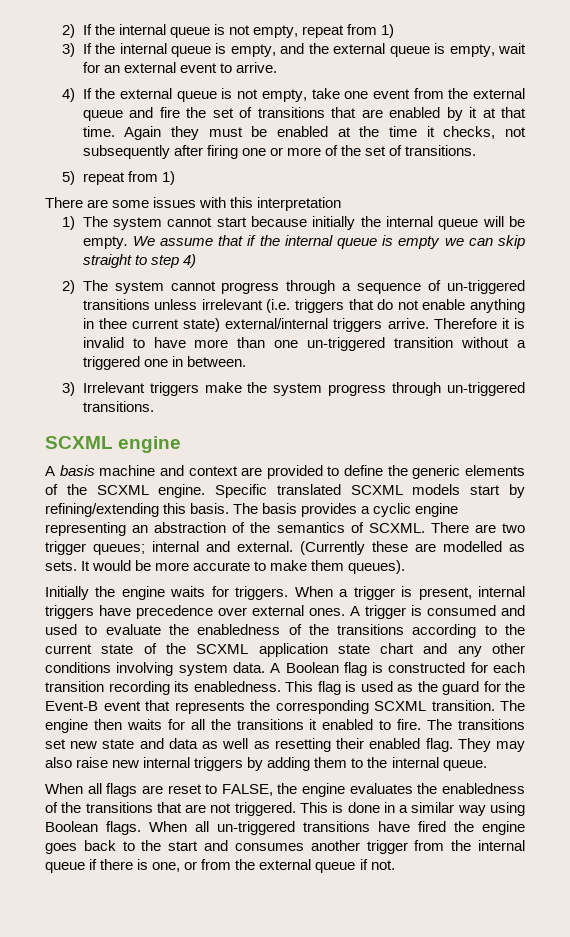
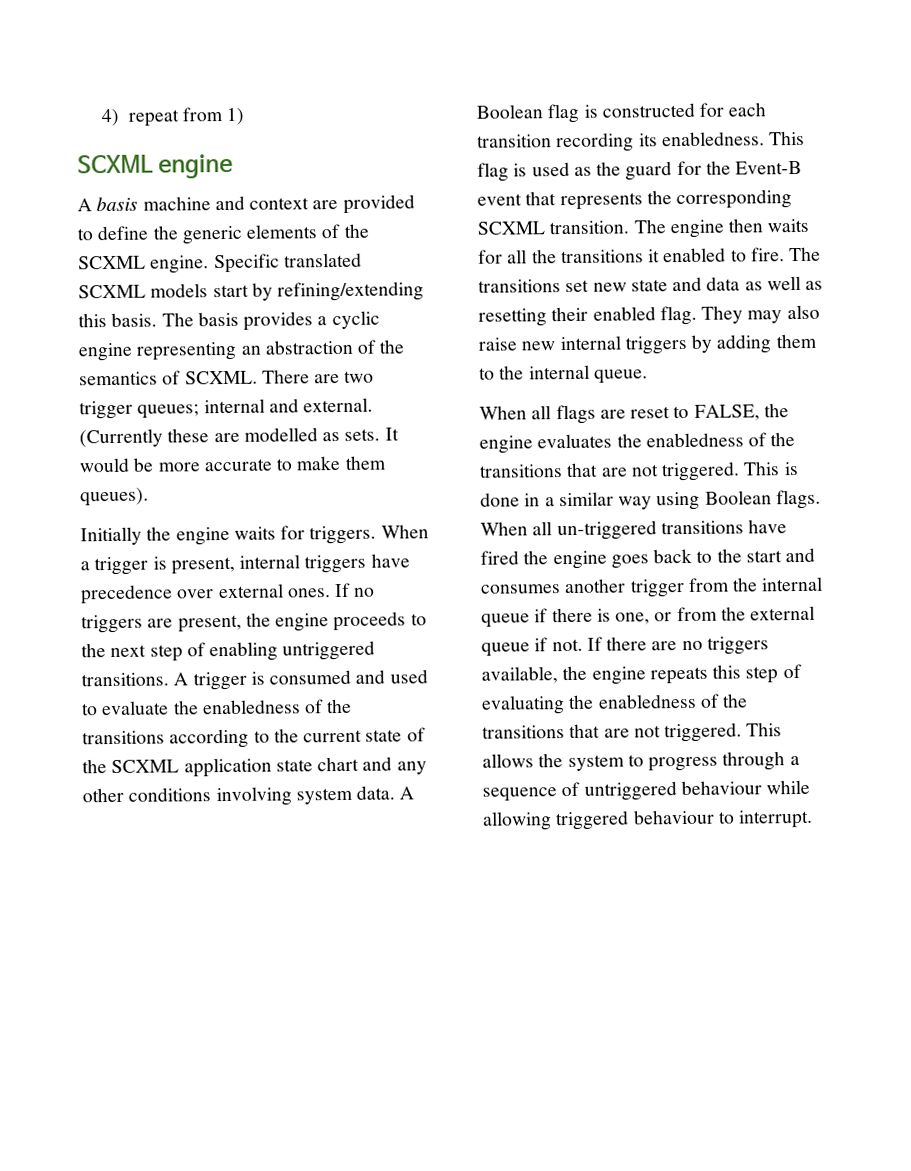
[62,24,395,38] [62,43,526,57] [82,62,277,73] [62,88,525,102] [82,107,526,121] [82,126,526,140] [82,145,477,159] [62,171,175,185] [45,197,342,211] [62,216,526,230] [82,235,525,249] [82,254,196,268] [62,280,525,294] [82,299,525,313] [82,318,525,332] [82,337,526,351] [82,356,246,370] [62,382,525,396] [82,401,154,412] 2) If the internal queue is not empty, repeat from 1) // 3) If the internal queue is empty, and the external queue is empty, wait for an external event to arrive. // 4) If the external queue is not empty, take one event from the external queue and fire the set of transitions that are enabled by it at that time. Again they must be enabled at the time it checks, not subsequently after firing one or more of the set of transitions. // 5) repeat from 1) // There are some issues with this interpretation // 1) The system cannot start because initially the internal queue will be empty. We assume that if the internal queue is empty we can skip straight to step 4) // 2) The system cannot progress through a sequence of un-triggered transitions unless irrelevant (i.e. triggers that do not enable anything in thee current state) external/internal triggers arrive. Therefore it is invalid to have more than one un-triggered transition without a triggered one in between. // 3) Irrelevant triggers make the system progress through un-triggered transitions. -> [101,107,245,127] 4) repeat from 1)
(345, 612) none -> [334,582,376,598] [81,611,427,634] [81,640,376,662] [81,672,169,687] If no triggers are present, the engine proceeds to the next step of enabling untriggered transitions.
(395, 865) none -> [586,636,769,655] [481,663,802,685] [481,693,749,715] [482,722,783,743] [482,751,800,772] [482,779,811,802] [482,809,814,831] If there are no triggers available, the engine repeats this step of evaluating the enabledness of the transitions that are not triggered. This allows the system to progress through a sequence of untriggered behaviour while allowing triggered behaviour to interrupt.

